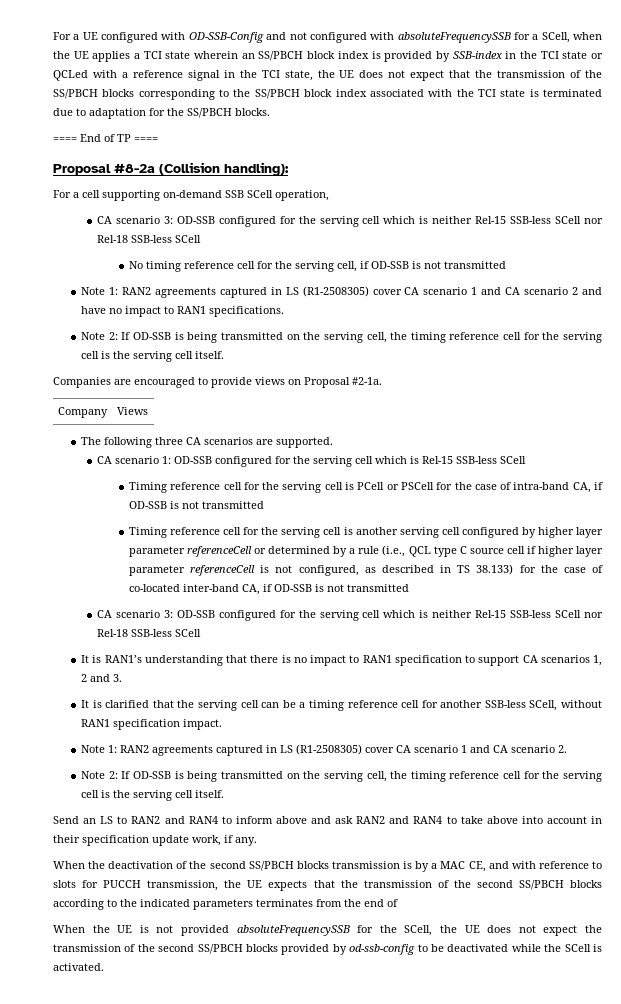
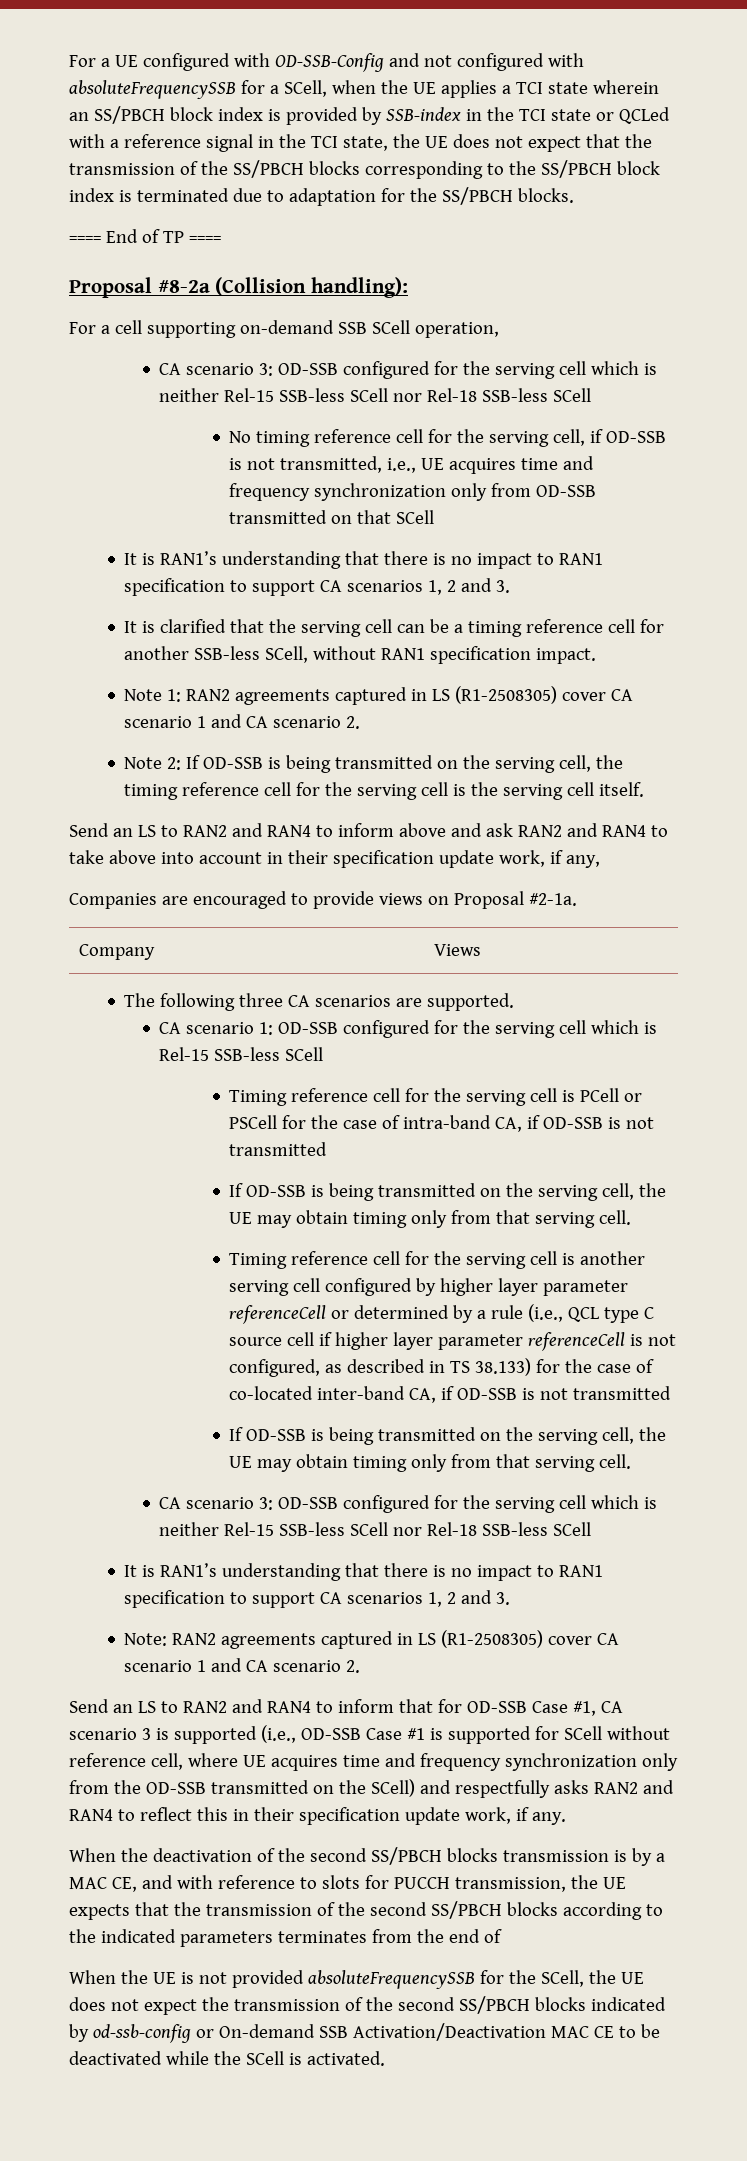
[369,89,526,97] associated with the TCI state -> (114, 195) none
[444,261,507,269] [81,286,603,298] [81,306,285,317] [81,332,602,343] [81,351,225,362] [53,377,382,388] [57,407,108,418] [116,407,148,415] [81,437,334,448] [97,456,527,467] [129,482,603,493] [129,501,265,509] [129,527,604,538] [129,545,603,557] [129,564,603,576] [129,584,410,595] [97,610,603,621] [97,629,173,637] transmitted // Note 1: RAN2 agreements captured in LS (R1-2508305) cover CA scenario 1 and CA scenario 2 and have no impact to RAN1 specifications. // Note 2: If OD-SSB is being transmitted on the serving cell, the timing reference cell for the serving cell is the serving cell itself. // Companies are encouraged to provide views on Proposal #2-1a. // Company | Views // The following three CA scenarios are supported. // CA scenario 1: OD-SSB configured for the serving cell which is Rel-15 SSB-less SCell // Timing reference cell for the serving cell is PCell or PSCell for the case of intra-band CA, if OD-SSB is not transmitted // Timing reference cell for the serving cell is another serving cell configured by higher layer parameter referenceCell or determined by a rule (i.e., QCL type C source cell if higher layer parameter referenceCell is not configured, as described in TS 38.133) for the case of co-located inter-band CA, if OD-SSB is not transmitted // CA scenario 3: OD-SSB configured for the serving cell which is neither Rel-15 SSB-less SCell nor Rel-18 SSB-less -> [280,456,595,474] [229,483,597,501] [229,510,392,524] transmitted, i.e., UE acquires time and frequency synchronization only from OD-SSB transmitted on that
(233, 839) none -> [565,855,600,868] [69,891,577,909] [79,944,156,960] [434,944,482,956] [124,993,515,1011] [159,1020,658,1038] [159,1047,324,1061] [229,1088,643,1106] [229,1115,655,1132] [229,1142,328,1156] [229,1183,667,1201] [229,1210,632,1228] [229,1251,646,1269] [229,1278,629,1296] [229,1304,655,1324] [229,1332,677,1351] [229,1358,655,1377] [229,1386,672,1403] [229,1427,667,1445] [229,1454,632,1472] [159,1495,658,1513] [159,1522,592,1536] [124,1563,604,1581] [124,1590,511,1608] [124,1630,620,1649] [124,1658,361,1673] [69,1699,623,1716] [69,1725,670,1744] [69,1753,678,1771] [69,1779,674,1798] [69,1807,529,1825] any, // Companies are encouraged to provide views on Proposal #2-1a. // Company | Views // The following three CA scenarios are supported. // CA scenario 1: OD-SSB configured for the serving cell which is Rel-15 SSB-less SCell // Timing reference cell for the serving cell is PCell or PSCell for the case of intra-band CA, if OD-SSB is not transmitted // If OD-SSB is being transmitted on the serving cell, the UE may obtain timing only from that serving cell. // Timing reference cell for the serving cell is another serving cell configured by higher layer parameter referenceCell or determined by a rule (i.e., QCL type C source cell if higher layer parameter referenceCell is not configured, as described in TS 38.133) for the case of co-located inter-band CA, if OD-SSB is not transmitted // If OD-SSB is being transmitted on the serving cell, the UE may obtain timing only from that serving cell. // CA scenario 3: OD-SSB configured for the serving cell which is neither Rel-15 SSB-less SCell nor Rel-18 SSB-less SCell // It is RAN1’s understanding that there is no impact to RAN1 specification to support CA scenarios 1, 2 and 3. // Note: RAN2 agreements captured in LS (R1-2508305) cover CA scenario 1 and CA scenario 2. // Send an LS to RAN2 and RAN4 to inform that for OD-SSB Case #1, CA scenario 3 is supported (i.e., OD-SSB Case #1 is supported for SCell without reference cell, where UE acquires time and frequency synchronization only from the OD-SSB transmitted on the SCell) and respectfully asks RAN2 and RAN4 to reflect this in their specification update work, if
[281,944,330,955] provided -> [590,1997,666,2011] indicated
(416, 949) none -> [195,2023,614,2041] or On-demand SSB Activation/Deactivation MAC CE

